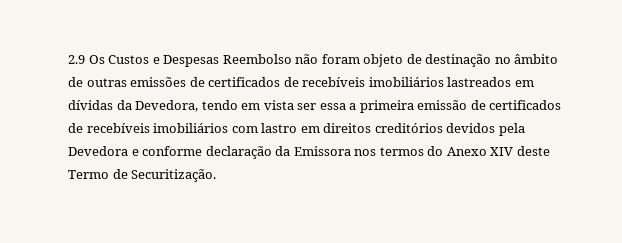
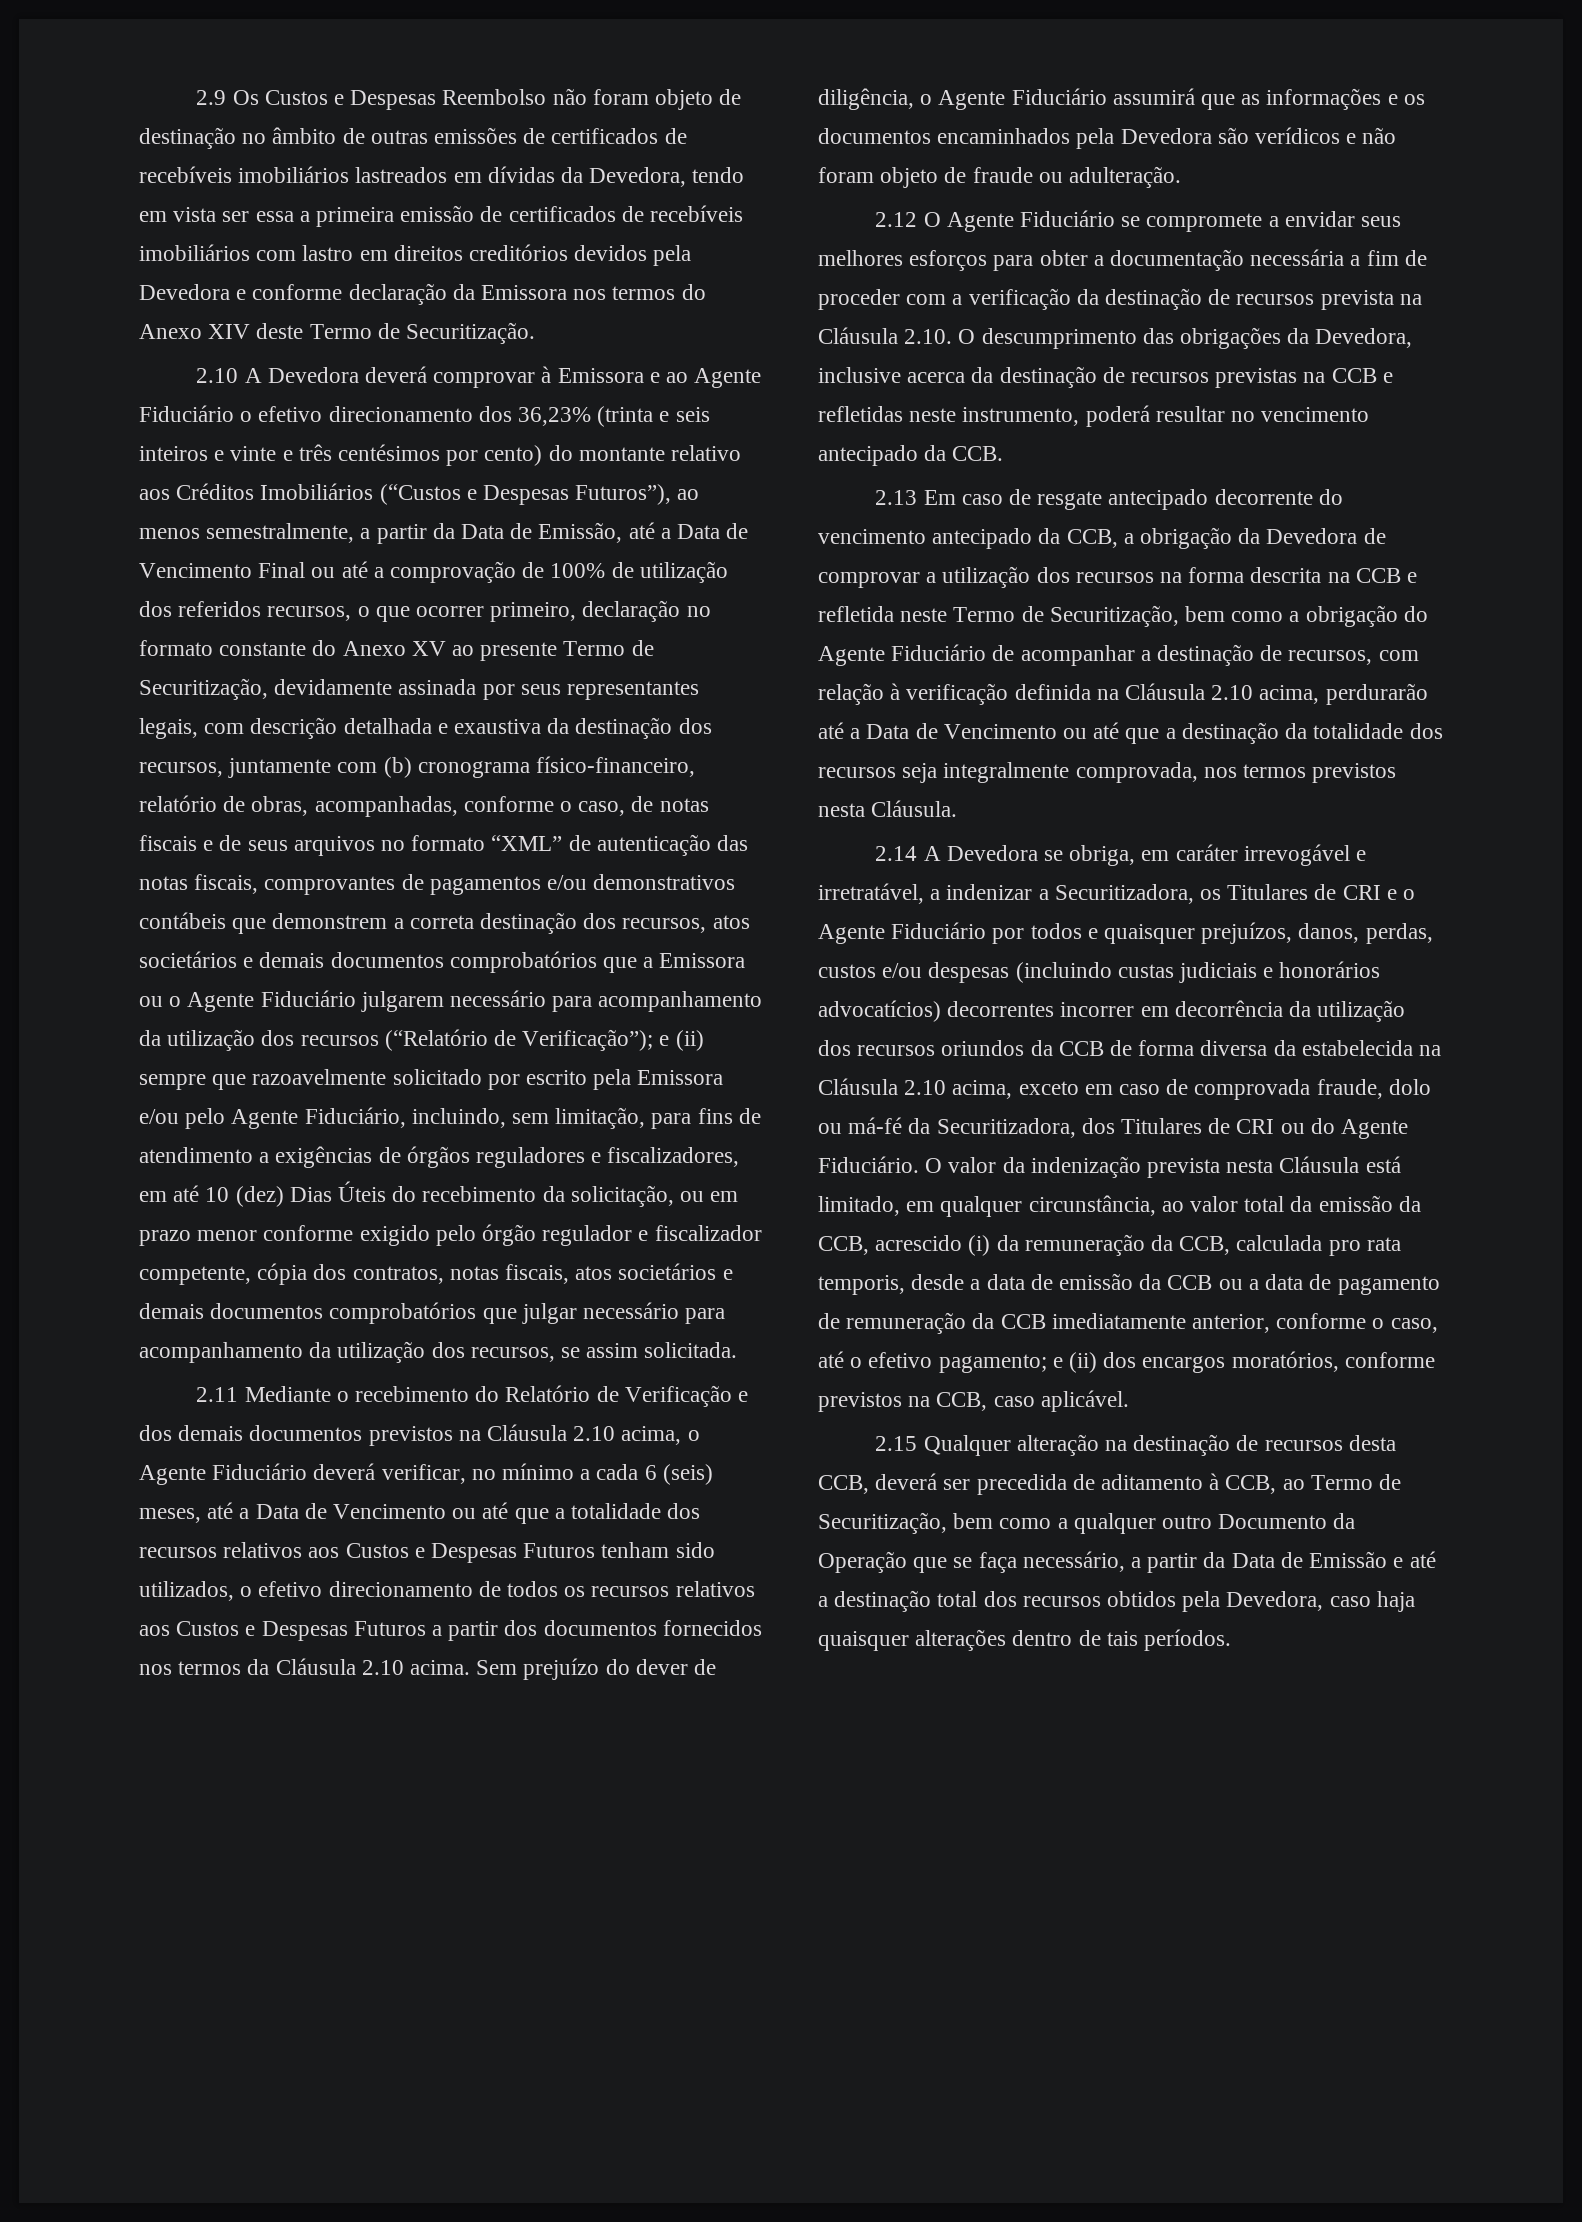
(217, 175) none -> [196,366,762,388] [139,405,710,427] [139,444,742,466] [139,483,700,505] [139,522,749,544] [139,561,728,583] [139,600,711,622] [139,640,654,661] [139,678,700,700] [139,717,712,739] [139,756,696,778] [139,795,709,817] [139,834,749,856] [139,874,736,895] [139,912,750,934] [139,951,746,973] [139,990,763,1012] [139,1029,704,1051] [139,1069,724,1090] [139,1107,761,1129] [139,1146,740,1168] [139,1181,739,1207] [139,1224,762,1246] [139,1263,733,1285] [139,1302,726,1324] [139,1341,738,1363] [196,1385,749,1407] [139,1424,700,1446] [139,1463,713,1485] [139,1502,701,1524] [139,1542,715,1563] [139,1581,755,1601] [139,1620,762,1641] [139,1658,717,1680] [818,88,1425,110] [818,127,1397,149] [818,166,1182,188] [875,210,1402,232] [818,249,1427,271] [818,288,1422,310] [818,327,1413,349] [818,366,1393,388] [818,405,1370,427] [818,445,1004,466] [875,489,1343,510] [818,527,1386,549] [818,566,1418,588] [818,605,1428,627] [818,644,1419,666] [818,683,1428,705] [818,722,1443,744] [818,762,1397,783] [818,800,958,817] [875,844,1367,866] [818,883,1416,904] [818,922,1433,944] [818,961,1381,983] [818,1000,1406,1022] [818,1040,1442,1056] [818,1078,1431,1100] [818,1117,1409,1139] [818,1156,1401,1178] [818,1195,1421,1217] [818,1234,1401,1256] [818,1273,1440,1295] [818,1312,1438,1334] [818,1351,1435,1373] [818,1390,1129,1412] [875,1434,1396,1456] [818,1473,1402,1495] [818,1512,1356,1534] [818,1551,1436,1573] [818,1590,1415,1612] [818,1629,1232,1651] // 2.10 A Devedora deverá comprovar à Emissora e ao Agente Fiduciário o efetivo direcionamento dos 36,23% (trinta e seis inteiros e vinte e três centésimos por cento) do montante relativo aos Créditos Imobiliários (“Custos e Despesas Futuros”), ao menos semestralmente, a partir da Data de Emissão, até a Data de Vencimento Final ou até a comprovação de 100% de utilização dos referidos recursos, o que ocorrer primeiro, declaração no formato constante do Anexo XV ao presente Termo de Securitização, devidamente assinada por seus representantes legais, com descrição detalhada e exaustiva da destinação dos recursos, juntamente com (b) cronograma físico-financeiro, relatório de obras, acompanhadas, conforme o caso, de notas fiscais e de seus arquivos no formato “XML” de autenticação das notas fiscais, comprovantes de pagamentos e/ou demonstrativos contábeis que demonstrem a correta destinação dos recursos, atos societários e demais documentos comprobatórios que a Emissora ou o Agente Fiduciário julgarem necessário para acompanhamento da utilização dos recursos (“Relatório de Verificação”); e (ii) sempre que razoavelmente solicitado por escrito pela Emissora e/ou pelo Agente Fiduciário, incluindo, sem limitação, para fins de atendimento a exigências de órgãos reguladores e fiscalizadores, em até 10 (dez) Dias Úteis do recebimento da solicitação, ou em prazo menor conforme exigido pelo órgão regulador e fiscalizador competente, cópia dos contratos, notas fiscais, atos societários e demais documentos comprobatórios que julgar necessário para acompanhamento da utilização dos recursos, se assim solicitada. // 2.11 Mediante o recebimento do Relatório de Verificação e dos demais documentos previstos na Cláusula 2.10 acima, o Agente Fiduciário deverá verificar, no mínimo a cada 6 (seis) meses, até a Data de Vencimento ou até que a totalidade dos recursos relativos aos Custos e Despesas Futuros tenham sido utilizados, o efetivo direcionamento de todos os recursos relativos aos Custos e Despesas Futuros a partir dos documentos fornecidos nos termos da Cláusula 2.10 acima. Sem prejuízo do dever de diligência, o Agente Fiduciário assumirá que as informações e os documentos encaminhados pela Devedora são verídicos e não foram objeto de fraude ou adulteração. // 2.12 O Agente Fiduciário se compromete a envidar seus melhores esforços para obter a documentação necessária a fim de proceder com a verificação da destinação de recursos prevista na Cláusula 2.10. O descumprimento das obrigações da Devedora, inclusive acerca da destinação de recursos previstas na CCB e refletidas neste instrumento, poderá resultar no vencimento antecipado da CCB. // 2.13 Em caso de resgate antecipado decorrente do vencimento antecipado da CCB, a obrigação da Devedora de comprovar a utilização dos recursos na forma descrita na CCB e refletida neste Termo de Securitização, bem como a obrigação do Agente Fiduciário de acompanhar a destinação de recursos, com relação à verificação definida na Cláusula 2.10 acima, perdurarão até a Data de Vencimento ou até que a destinação da totalidade dos recursos seja integralmente comprovada, nos termos previstos nesta Cláusula. // 2.14 A Devedora se obriga, em caráter irrevogável e irretratável, a indenizar a Securitizadora, os Titulares de CRI e o Agente Fiduciário por todos e quaisquer prejuízos, danos, perdas, custos e/ou despesas (incluindo custas judiciais e honorários advocatícios) decorrentes incorrer em decorrência da utilização dos recursos oriundos da CCB de forma diversa da estabelecida na Cláusula 2.10 acima, exceto em caso de comprovada fraude, dolo ou má-fé da Securitizadora, dos Titulares de CRI ou do Agente Fiduciário. O valor da indenização prevista nesta Cláusula está limitado, em qualquer circunstância, ao valor total da emissão da CCB, acrescido (i) da remuneração da CCB, calculada pro rata temporis, desde a data de emissão da CCB ou a data de pagamento de remuneração da CCB imediatamente anterior, conforme o caso, até o efetivo pagamento; e (ii) dos encargos moratórios, conforme previstos na CCB, caso aplicável. // 2.15 Qualquer alteração na destinação de recursos desta CCB, deverá ser precedida de aditamento à CCB, ao Termo de Securitização, bem como a qualquer outro Documento da Operação que se faça necessário, a partir da Data de Emissão e até a destinação total dos recursos obtidos pela Devedora, caso haja quaisquer alterações dentro de tais períodos.

